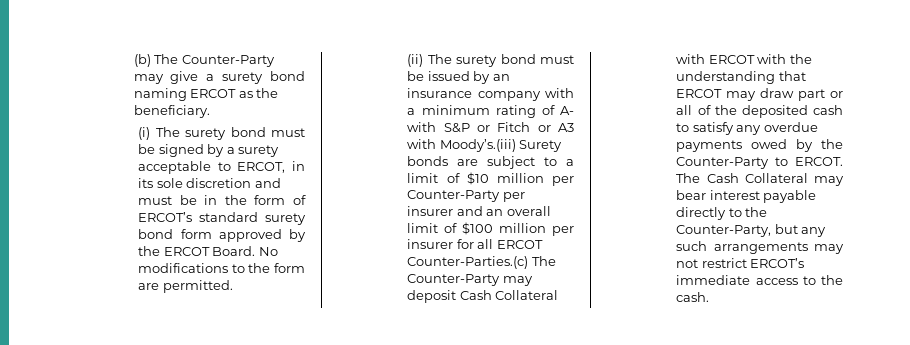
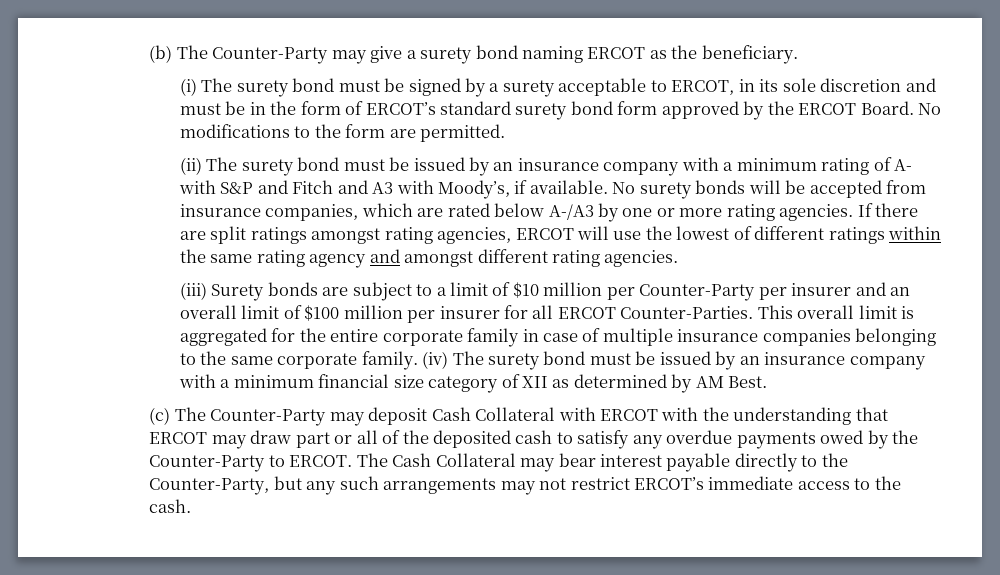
[477,122,574,132] [407,139,516,152] or Fitch or A3 with Moody’s.(iii) -> [257,180,927,199] [179,203,919,222] [179,226,942,244] [179,249,679,268] [179,282,207,300] and Fitch and A3 with Moody’s, if available. No surety bonds will be accepted from insurance companies, which are rated below A-/A3 by one or more rating agencies. If there are split ratings amongst rating agencies, ERCOT will use the lowest of different ratings within the same rating agency and amongst different rating agencies. // (iii)
[407,256,529,269] Counter-Parties.(c) -> [620,305,915,319] [179,328,937,347] [179,351,926,370] [178,374,768,393] [149,407,171,425] Counter-Parties. This overall limit is aggregated for the entire corporate family in case of multiple insurance companies belonging to the same corporate family. (iv) The surety bond must be issued by an insurance company with a minimum financial size category of XII as determined by AM Best. // (c)

